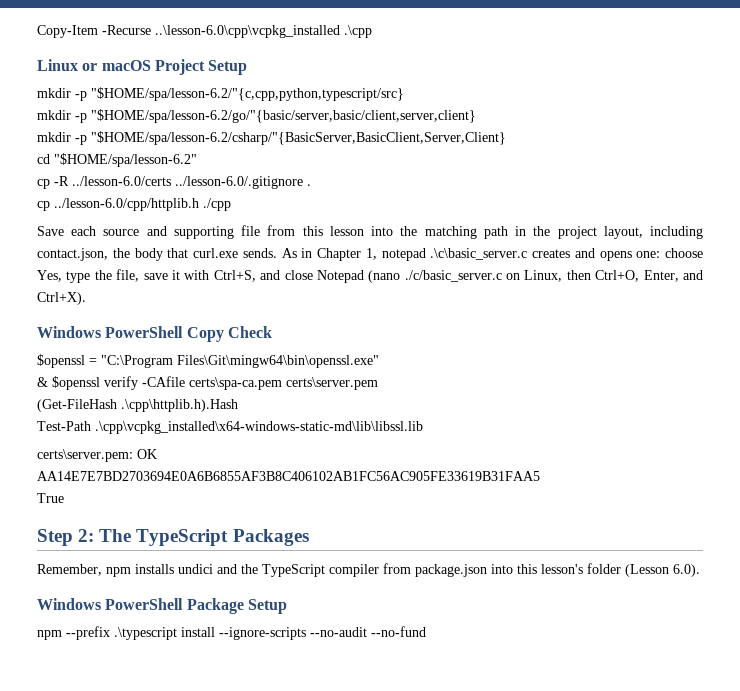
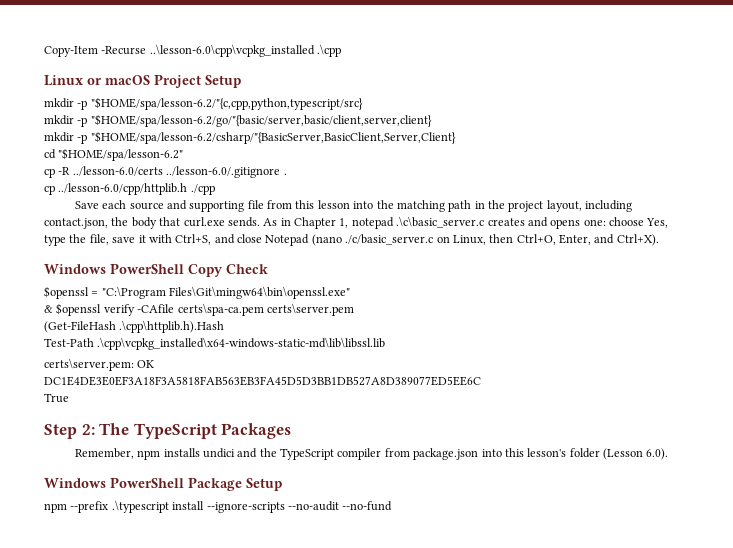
[37,471,540,481] AA14E7E7BD2703694E0A6B6855AF3B8C406102AB1FC56AC905FE33619B31FAA5 -> [44,376,481,386] DC1E4DE3E0EF3A18F3A5818FAB563EB3FA45D5D3BB1DB527A8D389077ED5EE6C

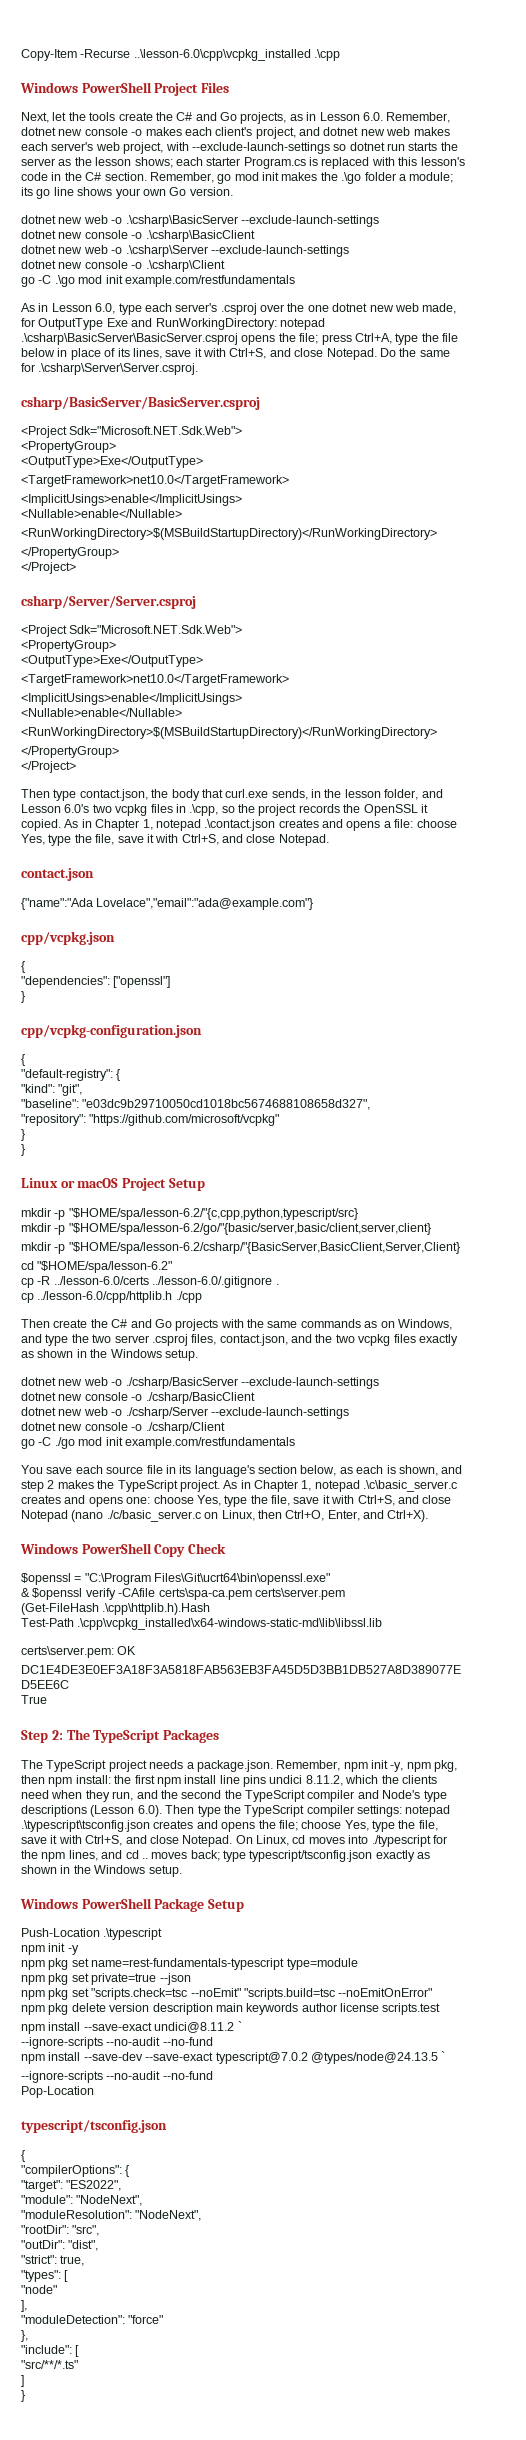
(342, 50) none -> [20,82,229,96] [21,112,451,124] [21,127,450,139] [21,142,458,154] [21,157,465,169] [21,172,454,184] [21,187,233,199] [21,215,379,227] [21,230,255,242] [21,245,349,257] [21,260,225,272] [21,275,295,287] [21,303,457,315] [21,318,325,330] [21,333,458,345] [21,348,450,360] [21,363,199,375] [21,396,260,410] [21,426,243,438] [21,441,116,453] [21,456,203,468] [21,475,289,487] [21,494,242,506] [21,509,182,518] [21,528,437,540] [21,547,119,559] [21,562,76,574] [21,595,196,609] [21,625,243,637] [21,640,116,652] [21,655,203,667] [21,674,289,686] [21,693,242,705] [21,708,182,717] [21,727,437,739] [21,746,119,758] [21,761,76,773] [21,789,443,801] [21,804,428,816] [21,819,457,831] [21,834,329,846] [21,868,94,881] [21,898,314,910] [21,931,115,945] [21,961,25,973] [21,976,171,988] [21,991,25,1003] [21,1024,202,1038] [21,1054,25,1066] [21,1069,121,1081] [21,1084,83,1096] [21,1099,371,1110] [21,1114,280,1126] [21,1129,25,1141] [21,1144,25,1156] // Windows PowerShell Project Files // Next, let the tools create the C# and Go projects, as in Lesson 6.0. Remember, dotnet new console -o makes each client's project, and dotnet new web makes each server's web project, with --exclude-launch-settings so dotnet run starts the server as the lesson shows; each starter Program.cs is replaced with this lesson's code in the C# section. Remember, go mod init makes the .\go folder a module; its go line shows your own Go version. // dotnet new web -o .\csharp\BasicServer --exclude-launch-settings // dotnet new console -o .\csharp\BasicClient // dotnet new web -o .\csharp\Server --exclude-launch-settings // dotnet new console -o .\csharp\Client // go -C .\go mod init example.com/restfundamentals // As in Lesson 6.0, type each server's .csproj over the one dotnet new web made, for OutputType Exe and RunWorkingDirectory: notepad .\csharp\BasicServer\BasicServer.csproj opens the file; press Ctrl+A, type the file below in place of its lines, save it with Ctrl+S, and close Notepad. Do the same for .\csharp\Server\Server.csproj. // csharp/BasicServer/BasicServer.csproj // <Project Sdk="Microsoft.NET.Sdk.Web"> // <PropertyGroup> // <OutputType>Exe</OutputType> // <TargetFramework>net10.0</TargetFramework> // <ImplicitUsings>enable</ImplicitUsings> // <Nullable>enable</Nullable> // <RunWorkingDirectory>$(MSBuildStartupDirectory)</RunWorkingDirectory> // </PropertyGroup> // </Project> // csharp/Server/Server.csproj // <Project Sdk="Microsoft.NET.Sdk.Web"> // <PropertyGroup> // <OutputType>Exe</OutputType> // <TargetFramework>net10.0</TargetFramework> // <ImplicitUsings>enable</ImplicitUsings> // <Nullable>enable</Nullable> // <RunWorkingDirectory>$(MSBuildStartupDirectory)</RunWorkingDirectory> // </PropertyGroup> // </Project> // Then type contact.json, the body that curl.exe sends, in the lesson folder, and Lesson 6.0's two vcpkg files in .\cpp, so the project records the OpenSSL it copied. As in Chapter 1, notepad .\contact.json creates and opens a file: choose Yes, type the file, save it with Ctrl+S, and close Notepad. // contact.json // {"name":"Ada Lovelace","email":"ada@example.com"} // cpp/vcpkg.json // { // "dependencies": ["openssl"] // } // cpp/vcpkg-configuration.json // { // "default-registry": { // "kind": "git", // "baseline": "e03dc9b29710050cd1018bc5674688108658d327", // "repository": "https://github.com/microsoft/vcpkg" // } // }
[74,200,633,212] [44,217,260,229] Save each source and supporting file from this lesson into the matching path in the project layout, including contact.json, the body that curl.exe sends. -> [21,1319,452,1331] [21,1334,458,1346] [21,1349,198,1361] [21,1377,379,1389] [21,1392,255,1404] [21,1407,349,1419] [21,1422,225,1434] [21,1437,295,1449] [21,1465,463,1477] [21,1480,220,1492] Then create the C# and Go projects with the same commands as on Windows, and type the two server .csproj files, contact.json, and the two vcpkg files exactly as shown in the Windows setup. // dotnet new web -o ./csharp/BasicServer --exclude-launch-settings // dotnet new console -o ./csharp/BasicClient // dotnet new web -o ./csharp/Server --exclude-launch-settings // dotnet new console -o ./csharp/Client // go -C ./go mod init example.com/restfundamentals // You save each source file in its language's section below, as each is shown, and step 2 makes the TypeScript project.
[169,286,351,299] Files\Git\mingw64\bin\openssl.exe" -> [154,1573,331,1585] Files\Git\ucrt64\bin\openssl.exe"
[74,448,669,460] Remember, npm installs undici and the TypeScript compiler from package.json into this lesson's folder (Lesson 6.0). -> [21,1760,458,1772] [21,1775,437,1787] [21,1790,447,1802] [21,1805,451,1817] [21,1820,438,1832] [21,1835,447,1847] [21,1850,431,1862] [21,1865,182,1877] The TypeScript project needs a package.json. Remember, npm init -y, npm pkg, then npm install: the first npm install line pins undici 8.11.2, which the clients need when they run, and the second the TypeScript compiler and Node's type descriptions (Lesson 6.0). Then type the TypeScript compiler settings: notepad .\typescript\tsconfig.json creates and opens the file; choose Yes, type the file, save it with Ctrl+S, and close Notepad. On Linux, cd moves into ./typescript for the npm lines, and cd .. moves back; type typescript/tsconfig.json exactly as shown in the Windows setup.
[44,500,393,513] // npm --prefix .\typescript install --ignore-scripts --no-audit --no-fund -> [21,1928,163,1940] [21,1943,79,1955] [21,1958,358,1970] [21,1973,191,1985] [21,1988,433,2000] [21,2003,441,2015] [21,2021,242,2034] [21,2037,213,2049] [21,2051,446,2064] [21,2071,213,2083] [21,2086,94,2098] [21,2120,167,2133] [21,2150,25,2162] [21,2165,130,2177] [21,2180,122,2192] [21,2195,143,2206] [21,2210,202,2221] [21,2225,100,2236] [21,2240,99,2251] [21,2255,85,2266] [21,2270,69,2282] [21,2285,57,2294] [21,2300,27,2312] [21,2315,164,2324] [21,2330,28,2342] [21,2345,80,2357] [21,2360,78,2369] [21,2375,24,2387] [21,2390,25,2402] // Push-Location .\typescript // npm init -y // npm pkg set name=rest-fundamentals-typescript type=module // npm pkg set private=true --json // npm pkg set "scripts.check=tsc --noEmit" "scripts.build=tsc --noEmitOnError" // npm pkg delete version description main keywords author license scripts.test // npm install --save-exact undici@8.11.2 ` // --ignore-scripts --no-audit --no-fund // npm install --save-dev --save-exact typescript@7.0.2 @types/node@24.13.5 ` // --ignore-scripts --no-audit --no-fund // Pop-Location // typescript/tsconfig.json // { // "compilerOptions": { // "target": "ES2022", // "module": "NodeNext", // "moduleResolution": "NodeNext", // "rootDir": "src", // "outDir": "dist", // "strict": true, // "types": [ // "node" // ], // "moduleDetection": "force" // }, // "include": [ // "src/**/*.ts" // ] // }

